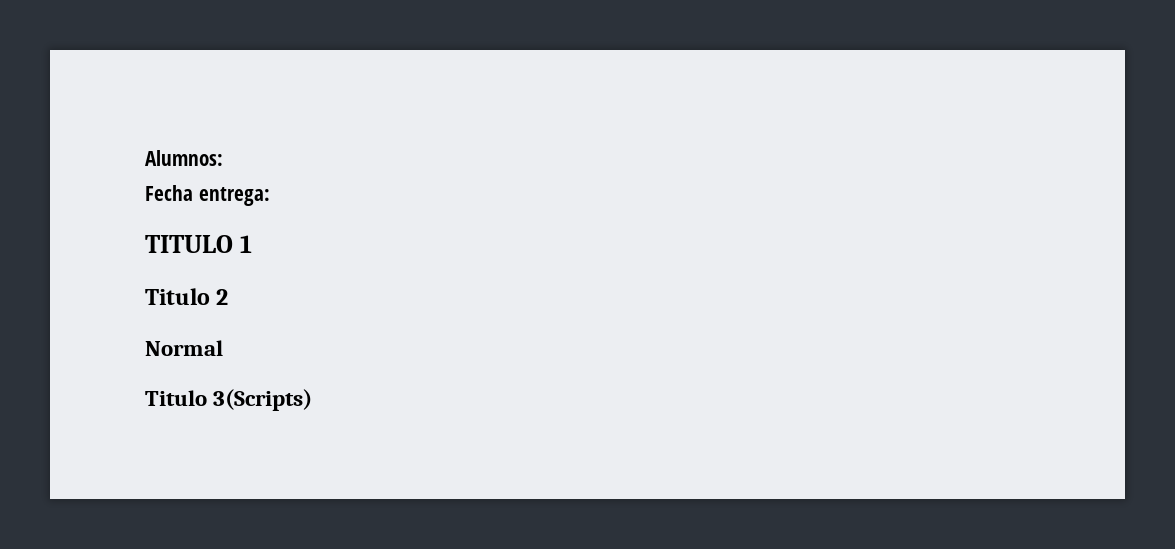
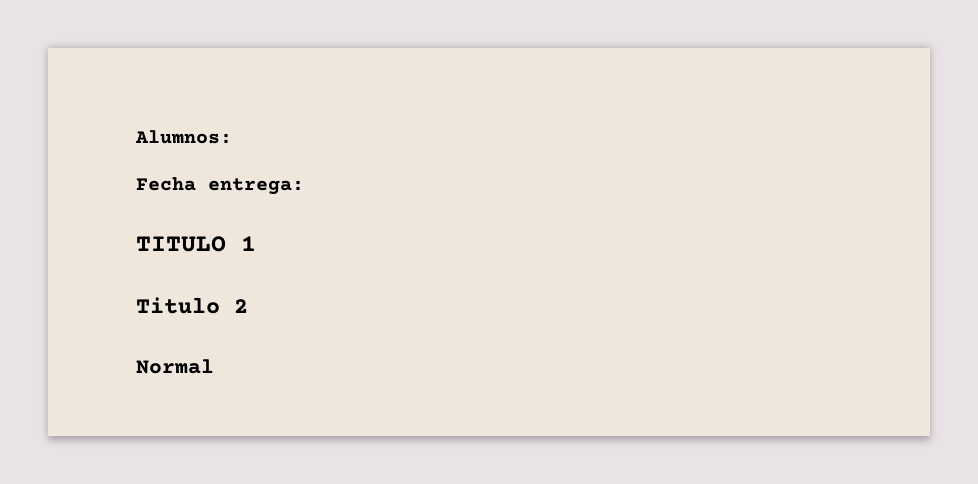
[145,389,313,411] // Titulo 3(Scripts) -> (214, 366) none

